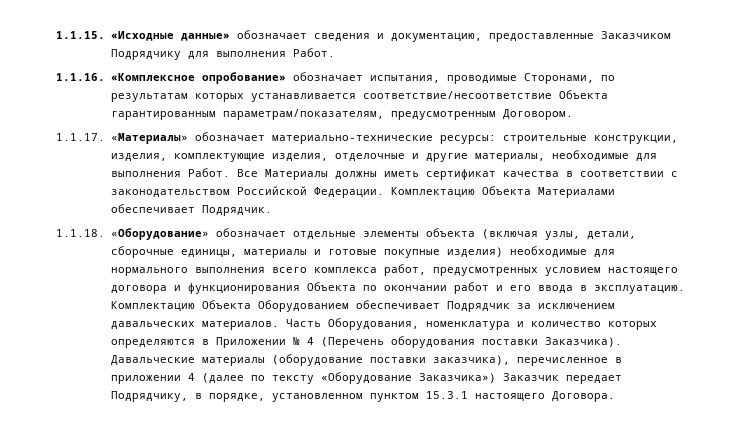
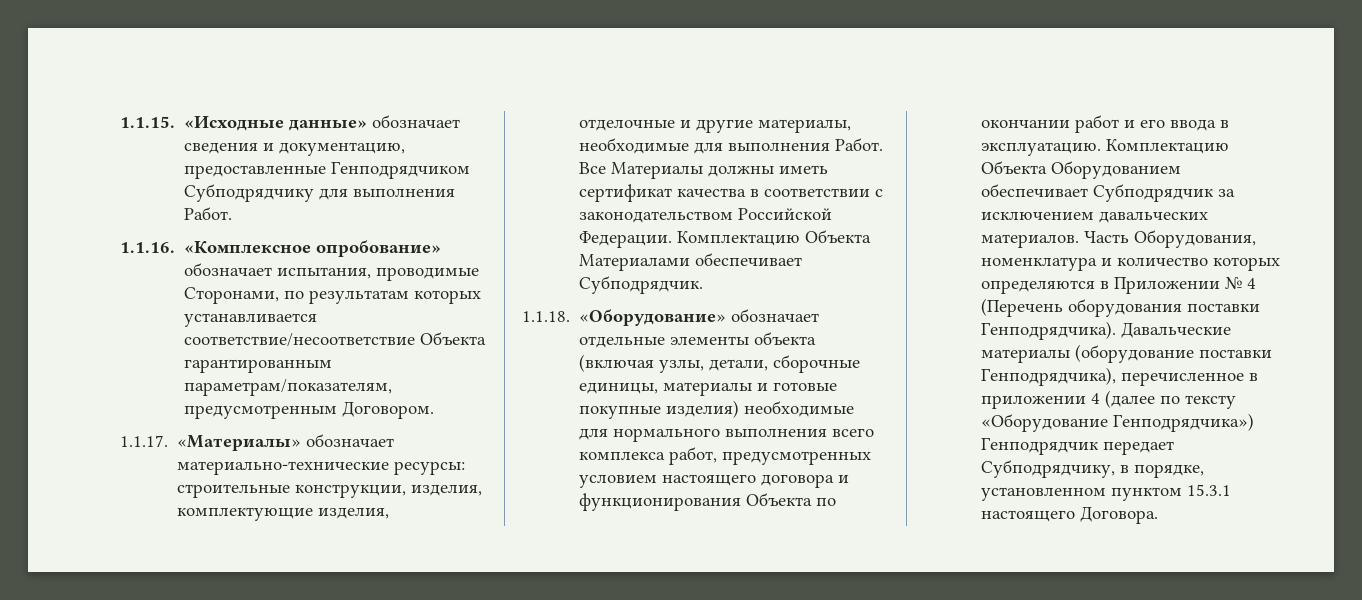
[600,31,671,39] [110,49,181,60] Заказчиком Подрядчику -> [331,161,471,179] [184,184,315,202] Генподрядчиком Субподрядчику
[201,205,272,216] Подрядчик. -> [579,276,704,294] Субподрядчик.
[446,301,510,312] Подрядчик -> [1093,184,1215,202] Субподрядчик
[544,337,622,347] Заказчика). -> [981,321,1117,340] Генподрядчика).
[432,355,510,365] заказчика), -> [981,367,1117,386] Генподрядчика),
[418,373,622,384] [110,391,188,402] Заказчика») Заказчик передает Подрядчику, -> [1113,413,1255,432] [981,437,1175,455] [981,460,1116,478] Генподрядчика») Генподрядчик передает Субподрядчику,

